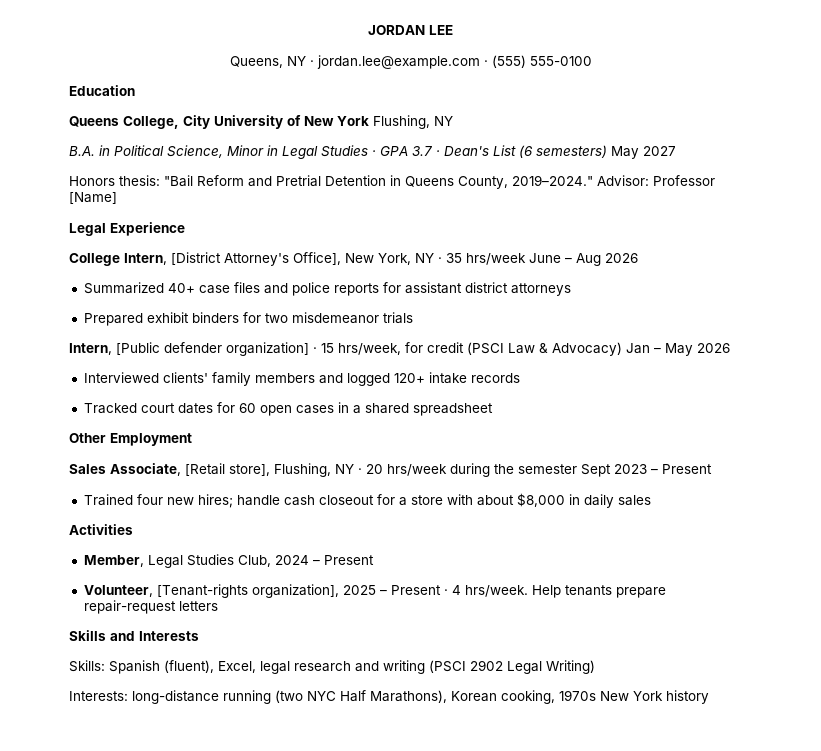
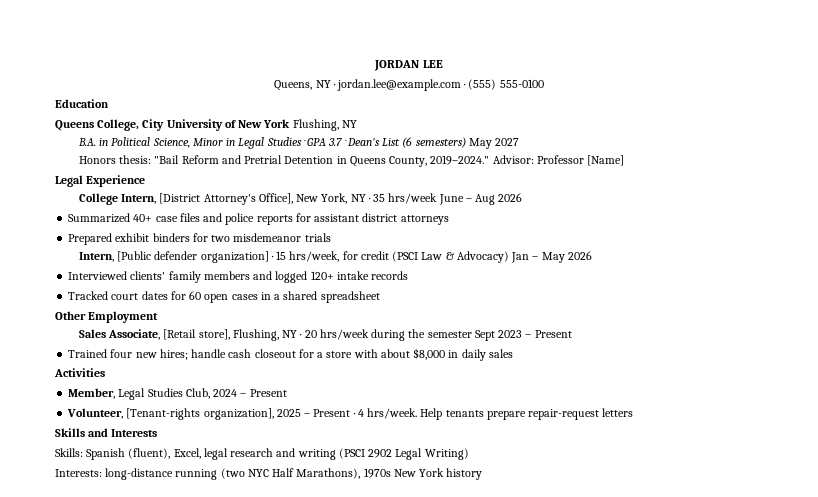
[451,690,555,704] Korean cooking, -> (361, 473) none

